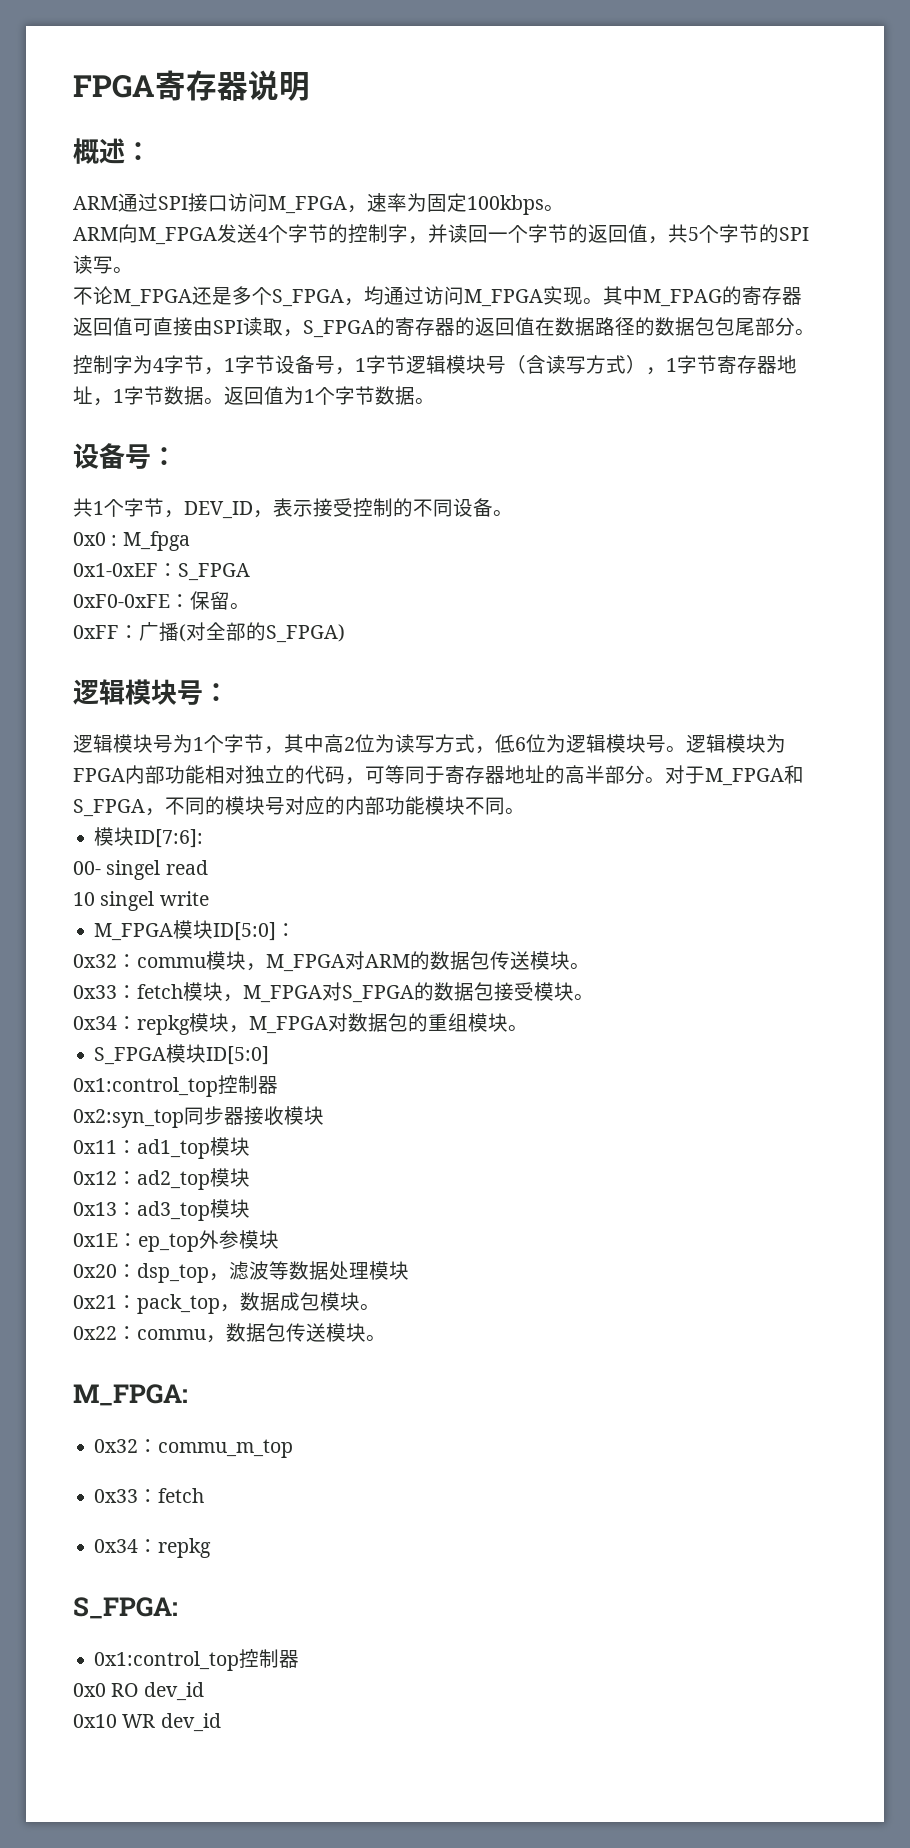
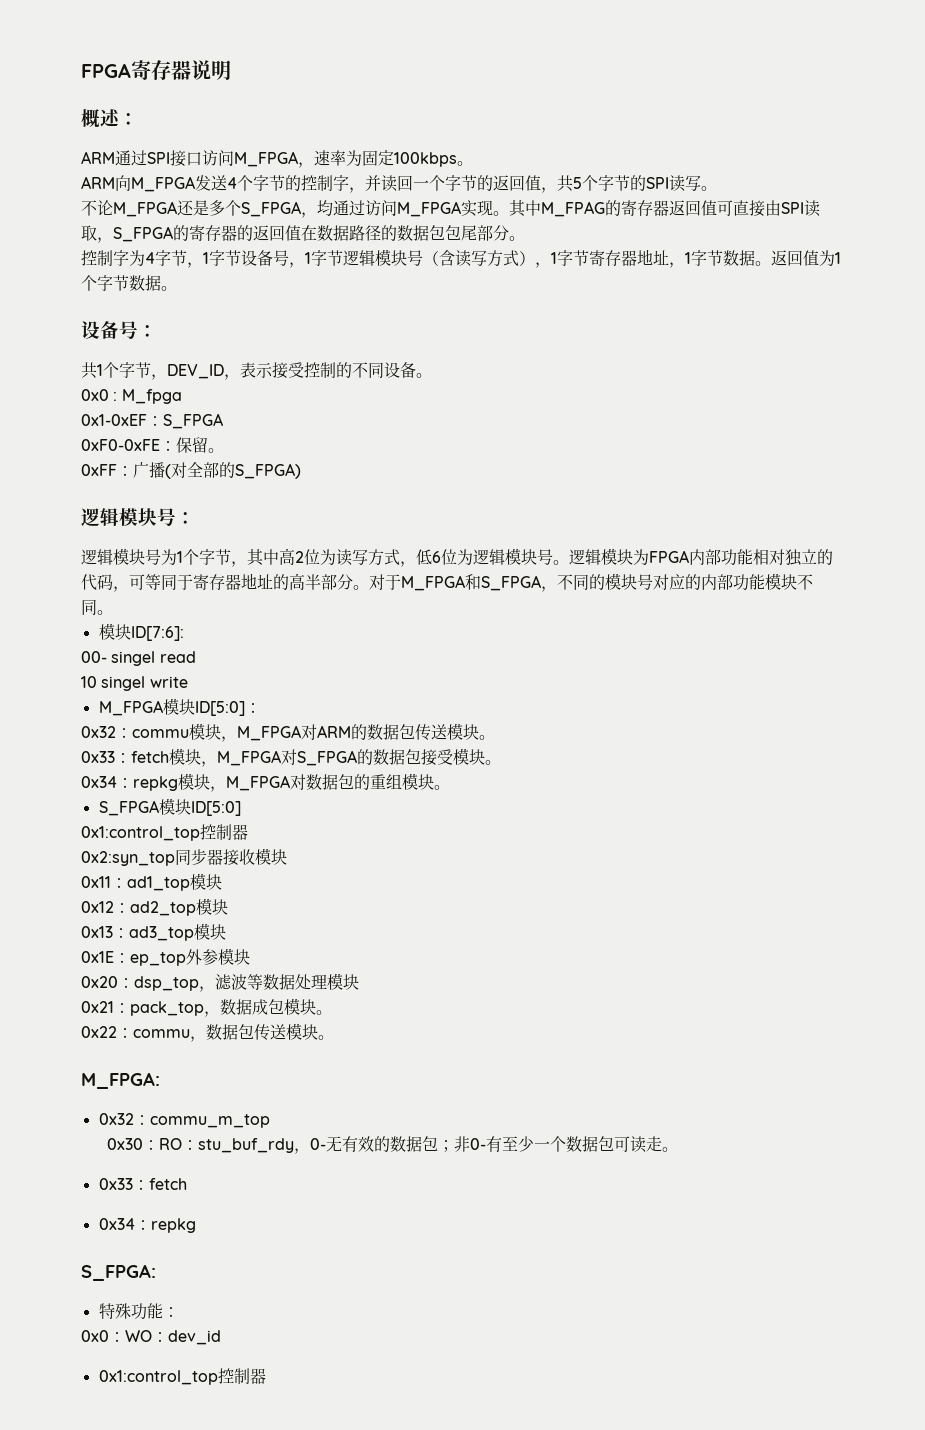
(294, 1448) none -> [106,1136,678,1154] // 0x30：RO：stu_buf_rdy，0-无有效的数据包；非0-有至少一个数据包可读走。
[94,1649,300,1671] [73,1682,204,1701] [73,1713,221,1732] 0x1:control_top控制器 // 0x0 RO dev_id // 0x10 WR dev_id -> [98,1303,179,1320] [81,1330,221,1345] [98,1368,266,1385] 特殊功能： // 0x0：WO：dev_id // 0x1:control_top控制器

